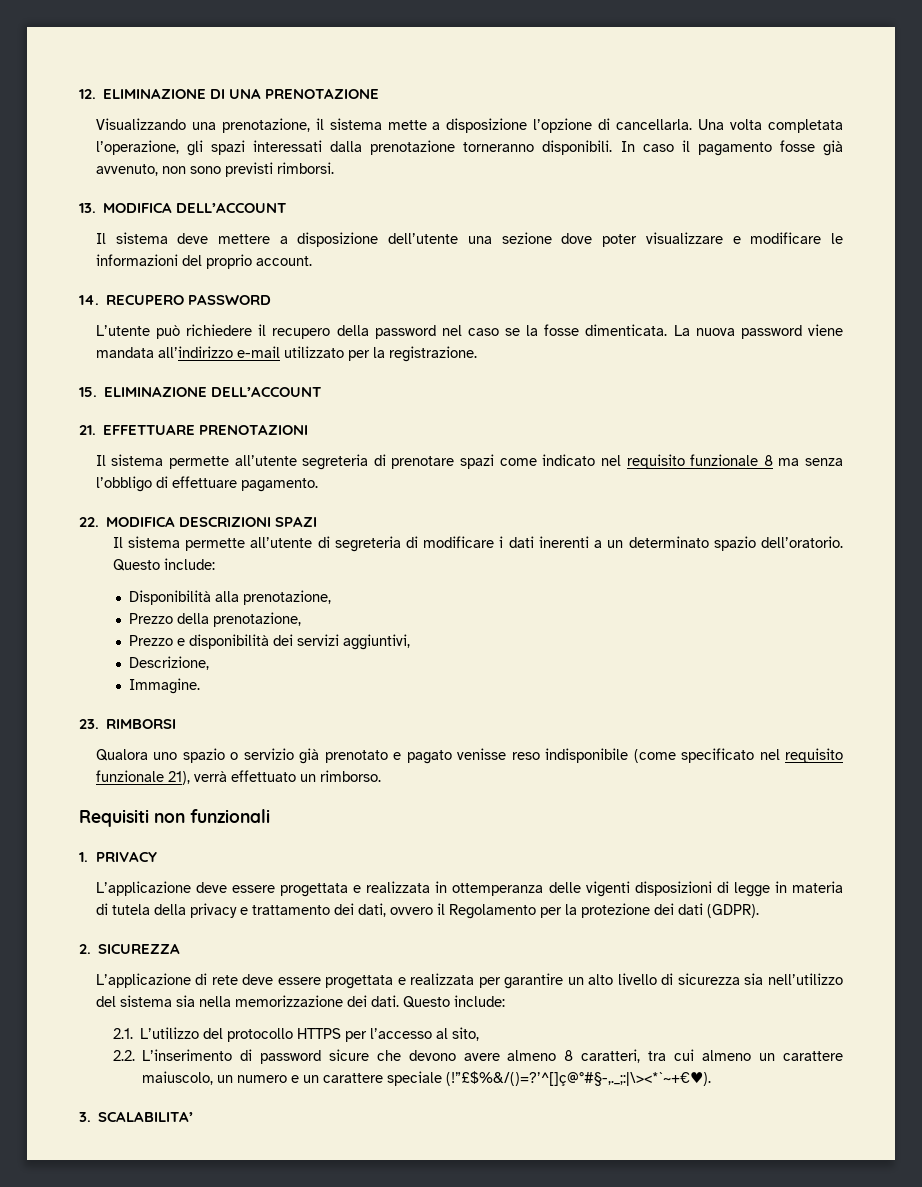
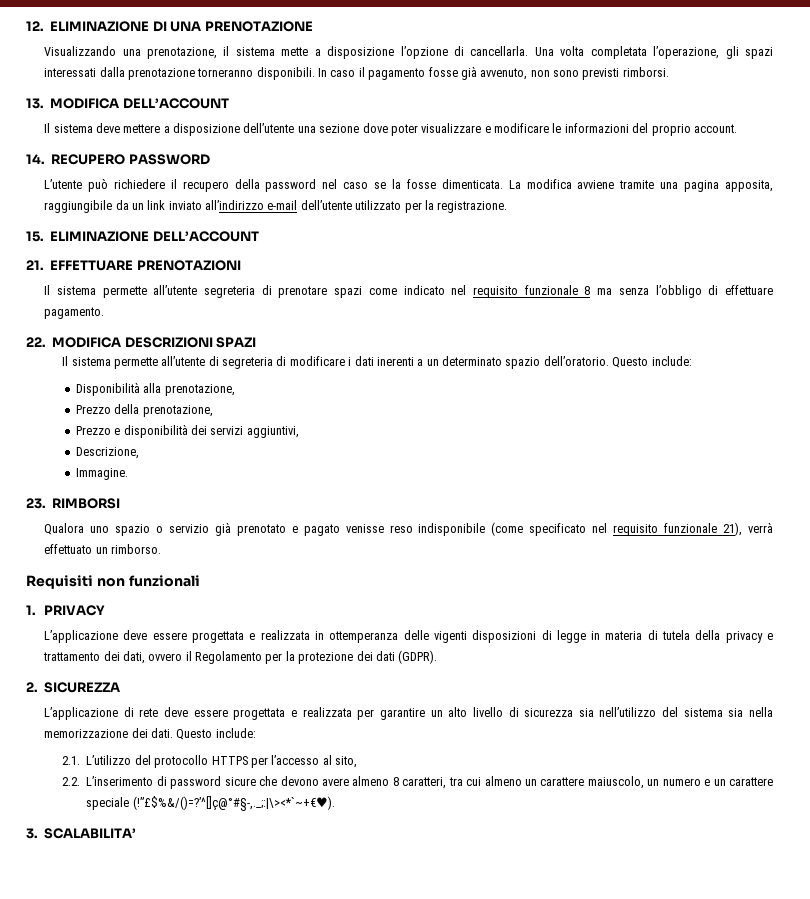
[695,324,844,339] [95,347,154,358] nuova password viene mandata -> [526,179,773,192] [44,200,202,213] modifica avviene tramite una pagina apposita, raggiungibile da un link inviato
(280, 352) none -> [300,200,352,210] dell’utente

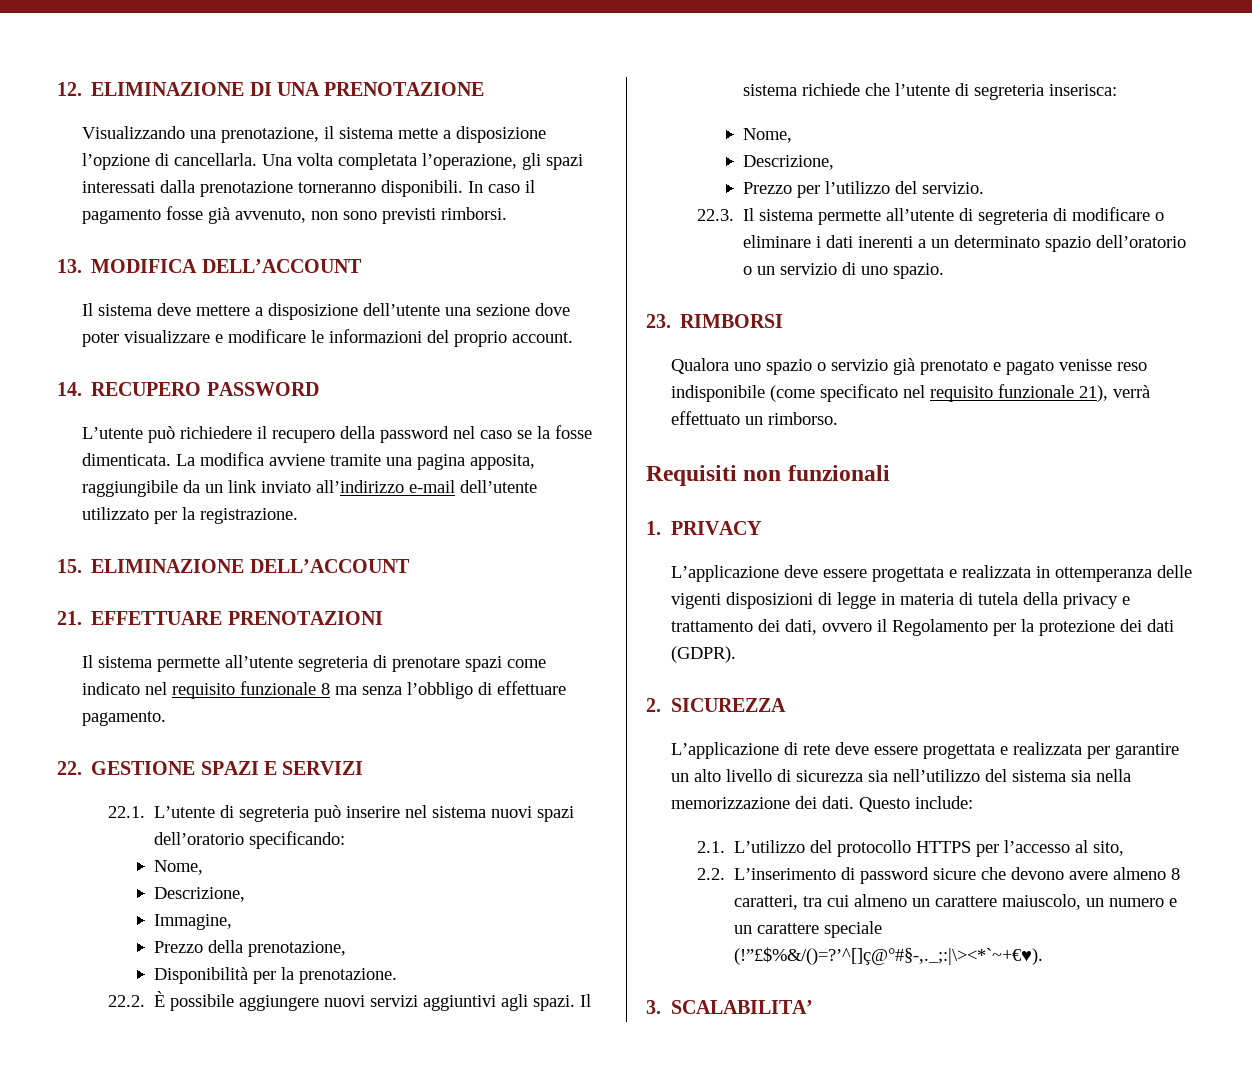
[52,337,213,348] MODIFICA DESCRIZIONI -> [91,761,196,775] GESTIONE
(257, 342) // -> [264,761,364,775] [107,805,575,822] [154,831,346,849] [153,860,203,875] [153,887,245,902] [153,914,232,930] [153,940,346,957] [153,967,397,984] [107,991,592,1011] [743,83,1118,100] [742,128,792,143] [742,155,834,170] [742,181,984,198] [696,209,734,221] E SERVIZI // 22.1. L’utente di segreteria può inserire nel sistema nuovi spazi dell’oratorio specificando: // Nome, // Descrizione, // Immagine, // Prezzo della prenotazione, // Disponibilità per la prenotazione. // 22.2. È possibile aggiungere nuovi servizi aggiuntivi agli spazi. Il sistema richiede che l’utente di segreteria inserisca: // Nome, // Descrizione, // Prezzo per l’utilizzo del servizio. // 22.3.
(345, 361) none -> [1155,212,1165,221] [743,235,812,248] o eliminare
[543,356,692,368] [75,382,235,396] [75,404,213,417] [75,424,299,438] [75,447,139,459] [75,468,128,480] dell’oratorio. Questo include: // Disponibilità alla prenotazione, // Prezzo della prenotazione, // Prezzo e disponibilità dei servizi aggiuntivi, // Descrizione, // Immagine. -> [1096,235,1187,248] [743,262,945,279] dell’oratorio o un servizio di uno spazio.

